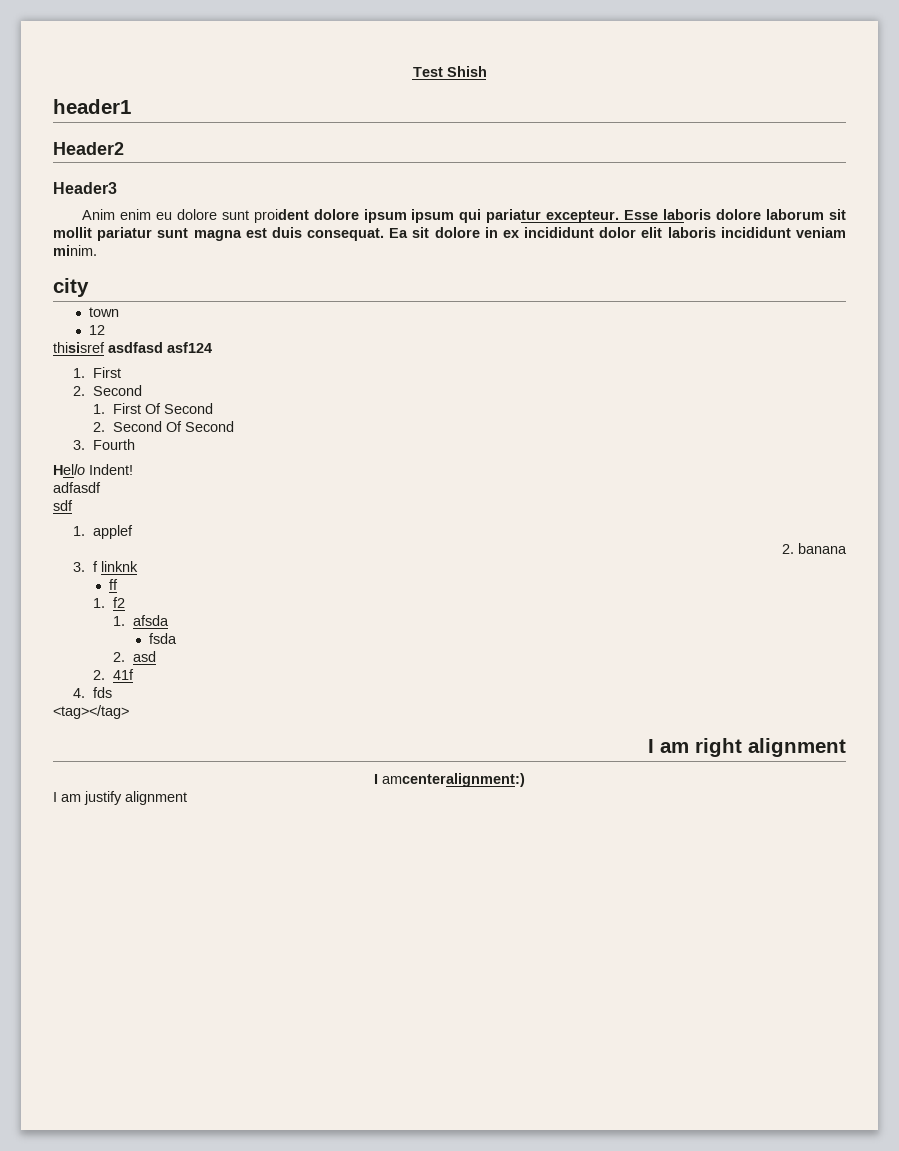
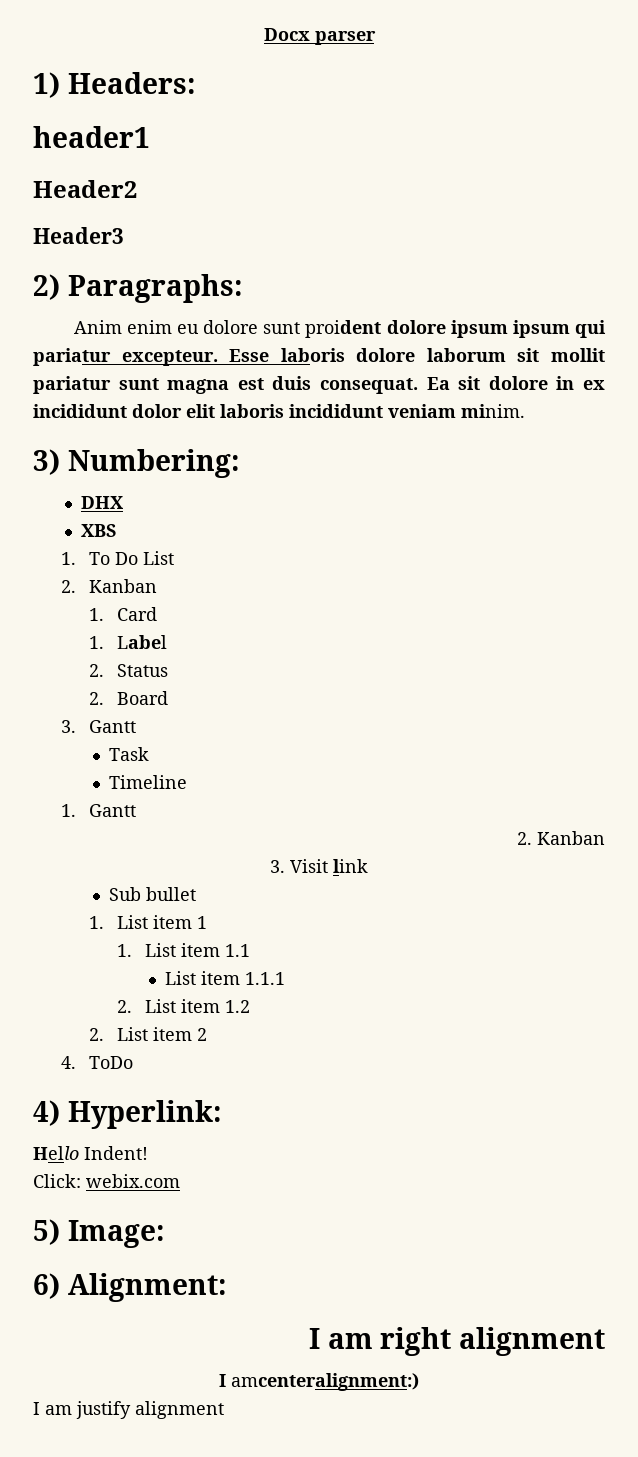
[412,66,487,77] Test Shish -> [263,28,376,45] [33,72,196,98] Docx parser // 1) Headers:
(117, 188) none -> [33,274,243,303] // 2) Paragraphs:
[53,278,89,297] [89,307,120,317] [89,325,106,335] [53,342,212,353] [73,367,122,378] [73,385,143,396] [93,403,214,414] [93,421,235,432] [73,439,136,450] [53,464,133,475] [53,482,101,493] [53,500,73,511] [73,525,134,539] [782,543,847,554] [73,561,139,572] [109,579,119,590] [93,597,126,608] [113,615,170,626] [149,633,178,644] [113,651,157,662] [93,669,135,680] [73,687,113,698] [53,705,129,719] city // town // 12 // thisisref asdfasd asf124 // 1. First // 2. Second // 1. First Of Second // 2. Second Of Second // 3. Fourth // Hello Indent! // adfasdf // sdf // 1. applef // 2. banana // 3. f linknk // ff // 1. f2 // 1. afsda // fsda // 2. asd // 2. 41f // 4. fds // <tag></tag> -> [33,449,240,478] [80,496,123,509] [80,524,117,537] [61,551,175,565] [61,579,158,593] [89,607,158,621] [89,635,168,649] [89,664,169,677] [89,691,169,705] [61,720,137,733] [108,747,149,761] [108,775,187,789] [61,804,137,817] [517,831,605,845] [270,859,368,873] [108,887,196,901] [89,915,208,929] [117,943,251,957] [164,971,285,985] [117,999,251,1013] [89,1027,208,1041] [61,1056,134,1069] [33,1100,222,1129] [33,1146,148,1160] [33,1174,180,1188] [33,1219,165,1248] [33,1273,227,1302] 3) Numbering: // DHX // XBS // 1. To Do List // 2. Kanban // 1. Card // 1. Label // 2. Status // 2. Board // 3. Gantt // Task // Timeline // 1. Gantt // 2. Kanban // 3. Visit link // Sub bullet // 1. List item 1 // 1. List item 1.1 // List item 1.1.1 // 2. List item 1.2 // 2. List item 2 // 4. ToDo // 4) Hyperlink: // Hello Indent! // Click: webix.com // 5) Image: // 6) Alignment:

